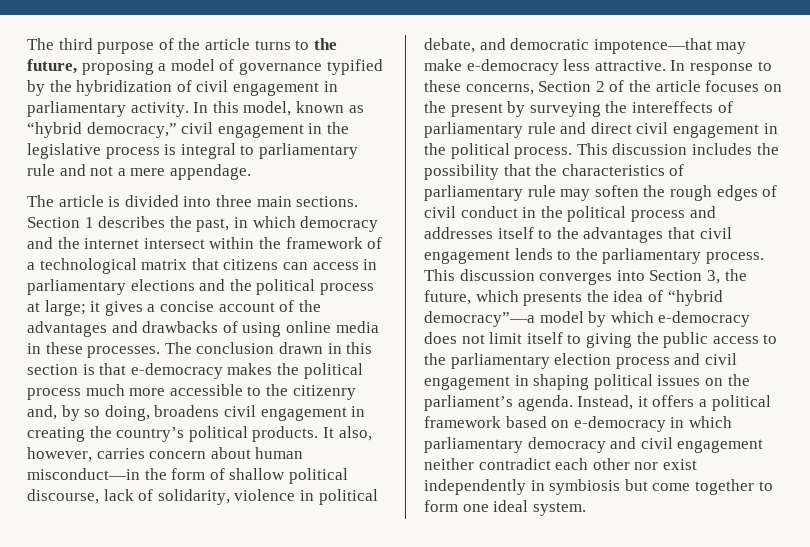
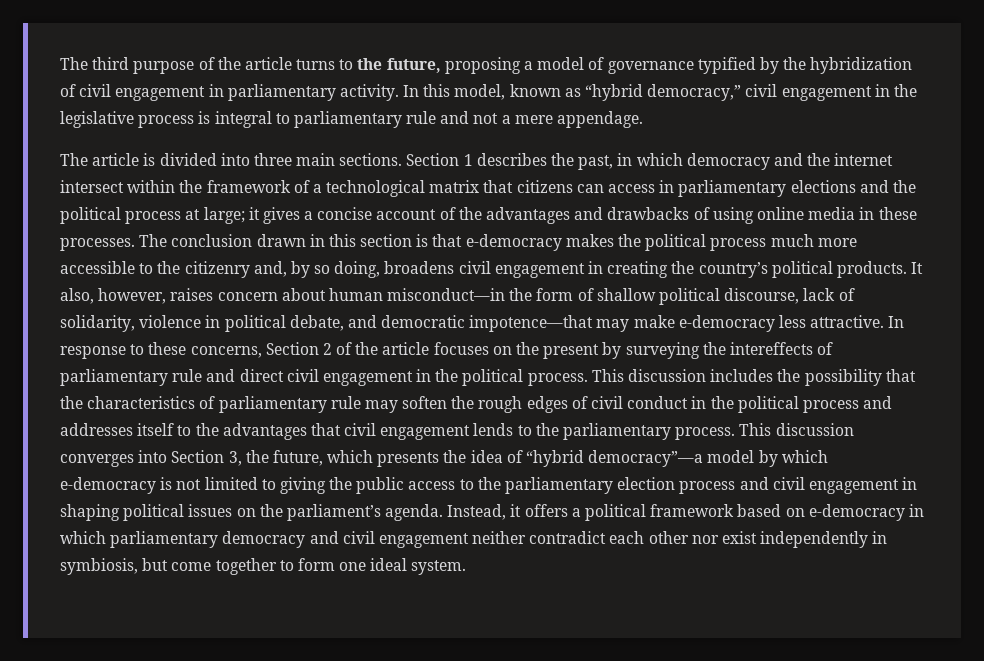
[96,448,145,459] carries -> [170,288,214,301] raises
[424,332,563,344] does not limit itself -> [160,477,258,490] is not limited
[549,479,621,495] symbiosis -> [60,558,138,575] symbiosis,

